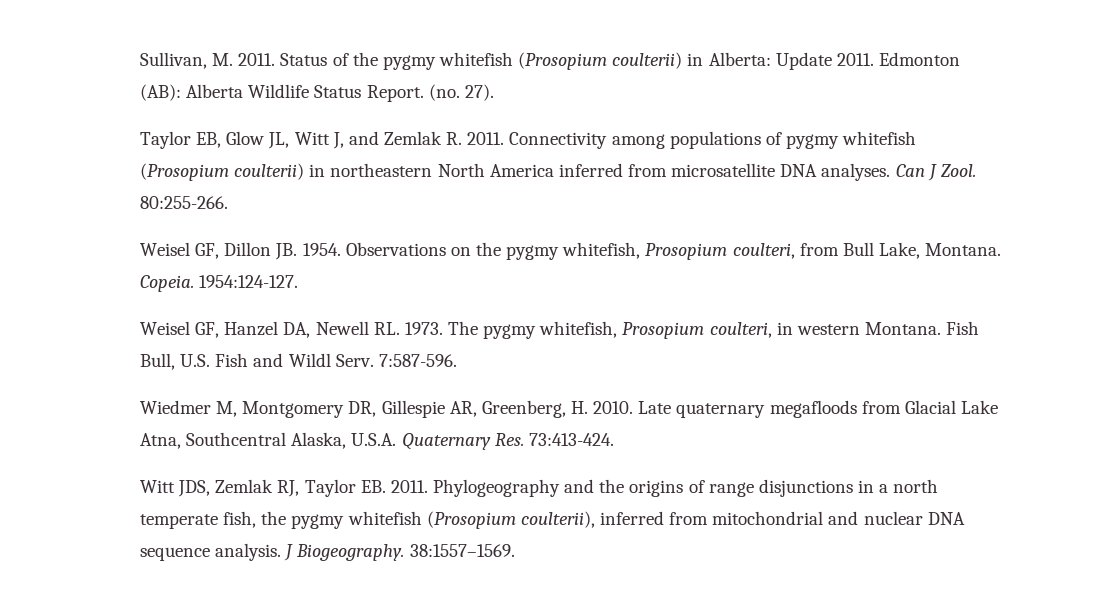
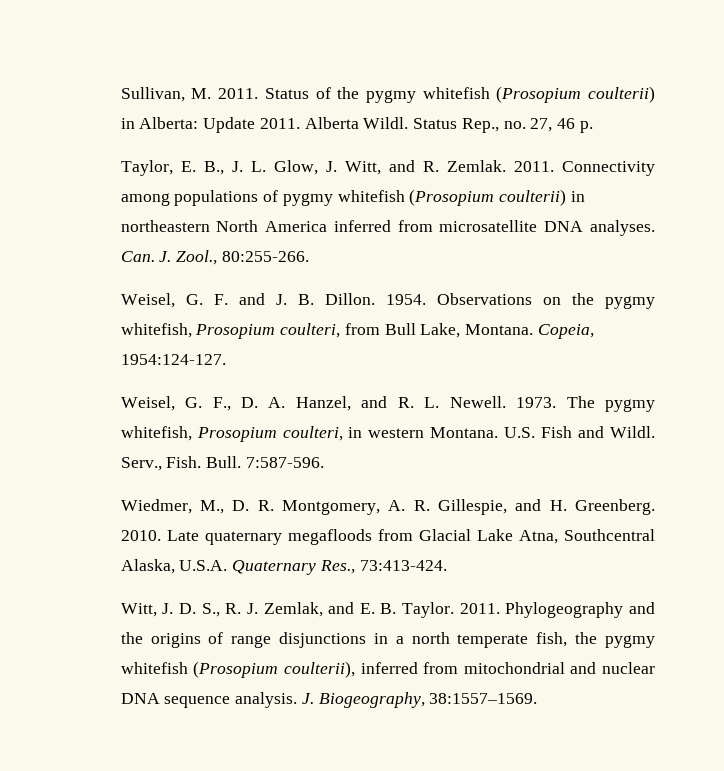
[878,52,960,66] [140,84,494,102] [140,131,463,149] Edmonton (AB): Alberta Wildlife Status Report. (no. 27). // Taylor EB, Glow JL, Witt J, and Zemlak R. -> [304,117,593,133] [120,160,506,176] Alberta Wildl. Status Rep., no. 27, 46 p. // Taylor, E. B., J. L. Glow, J. Witt, and R. Zemlak.
[895,164,976,181] [140,196,229,209] [140,242,298,260] Can J Zool. 80:255-266. // Weisel GF, Dillon JB. -> [120,250,309,265] [120,293,375,308] Can. J. Zool., 80:255-266. // Weisel, G. F. and J. B. Dillon.
[140,275,195,292] Copeia. -> [537,324,594,339] Copeia,
[140,321,400,338] Weisel GF, Hanzel DA, Newell RL. -> [120,396,506,411] Weisel, G. F., D. A. Hanzel, and R. L. Newell.
[946,321,980,335] [140,353,176,370] Fish Bull, -> (499, 432) none
[288,353,457,367] [140,400,589,418] Wildl Serv. 7:587-596. // Wiedmer M, Montgomery DR, Gillespie AR, Greenberg, H. -> [609,426,655,438] [120,456,324,471] [120,499,655,515] Wildl. Serv., Fish. Bull. 7:587-596. // Wiedmer, M., D. R. Montgomery, A. R. Gillespie, and H. Greenberg.
[494,433,524,446] Res. -> [319,560,355,574] Res.,
[140,479,386,497] Witt JDS, Zemlak RJ, Taylor EB. -> [120,602,455,618] Witt, J. D. S., R. J. Zemlak, and E. B. Taylor.
[284,544,405,561] J Biogeography. -> [301,692,425,708] J. Biogeography,

